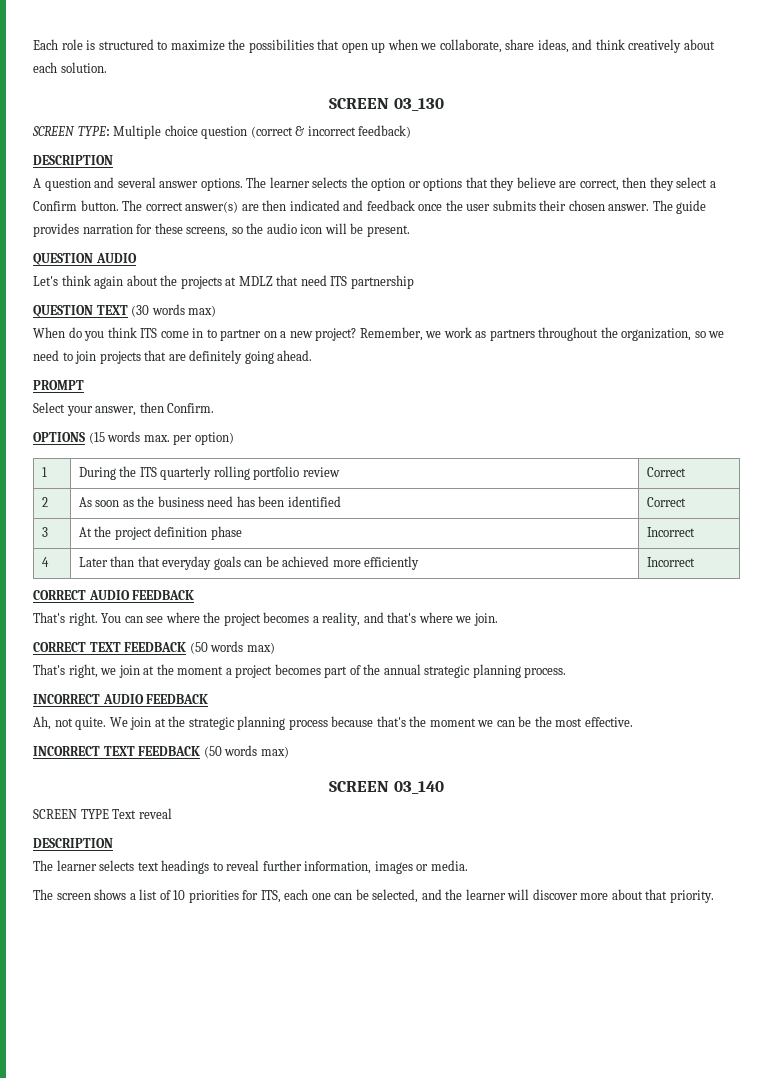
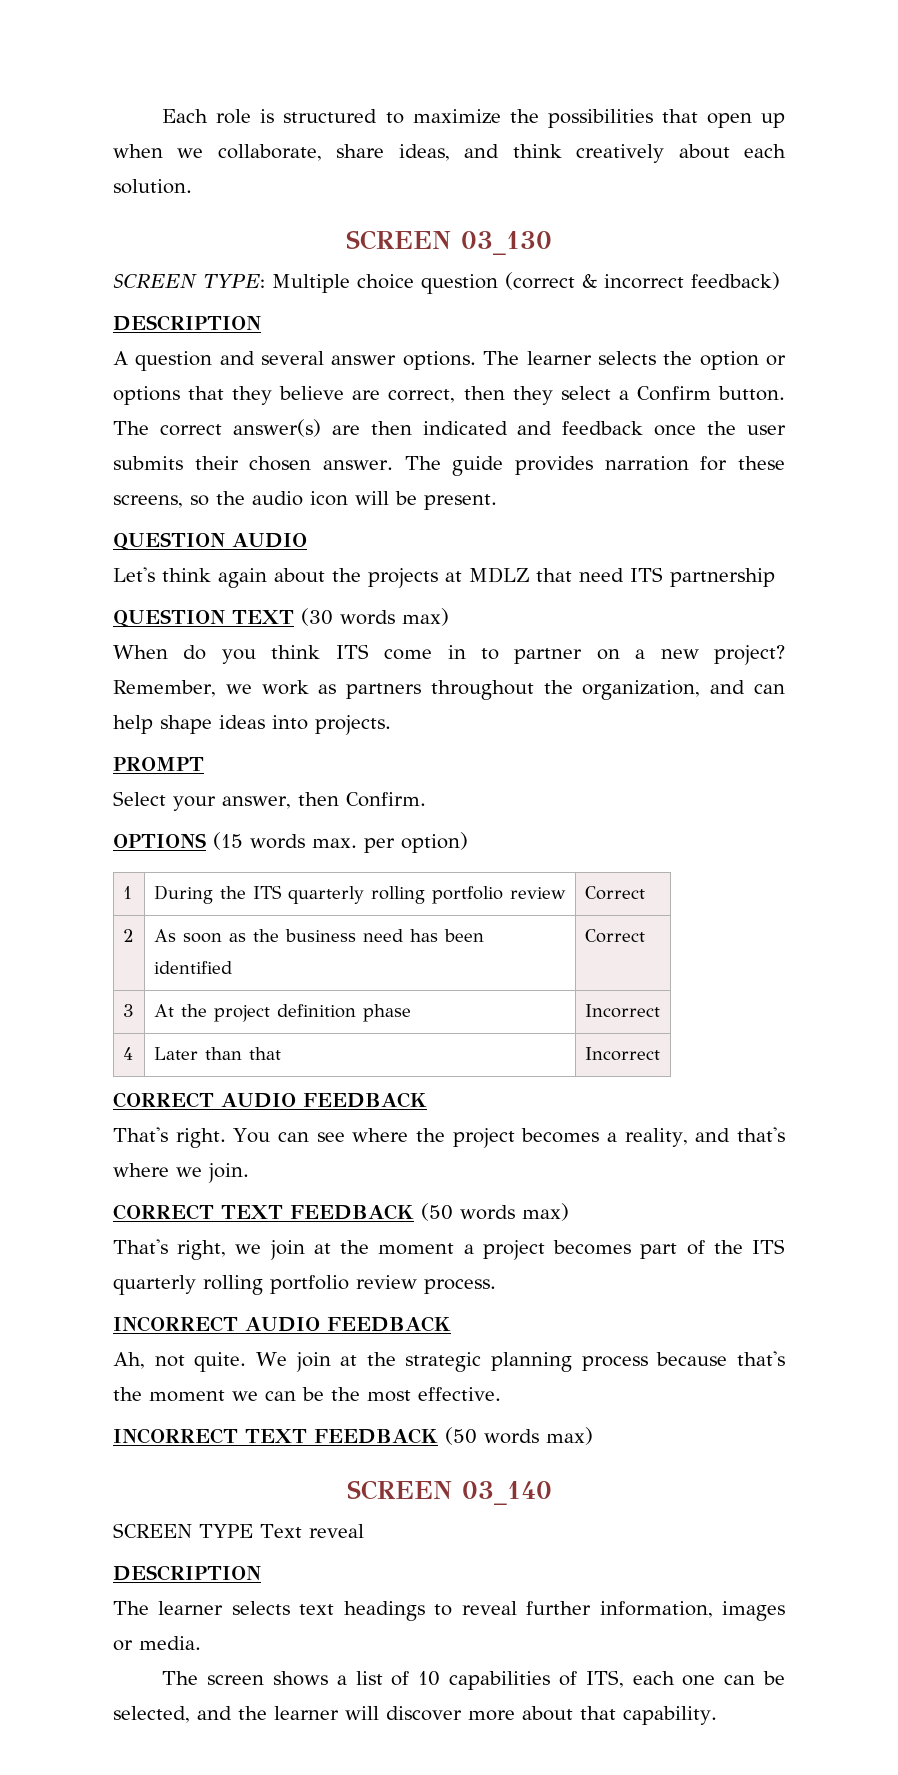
[694,331,725,338] [33,350,313,364] so we need to join projects that are definitely going ahead. -> [710,680,786,694] [113,715,391,735] and can help shape ideas into projects.
[162,556,420,570] everyday goals can be achieved more efficiently -> (281, 1053) none
[383,664,521,678] annual strategic planning -> [752,1239,786,1254] [113,1275,417,1295] ITS quarterly rolling portfolio review
[188,890,259,903] priorities for -> [449,1671,577,1690] capabilities of
[669,890,714,903] priority. -> [623,1706,717,1725] capability.

